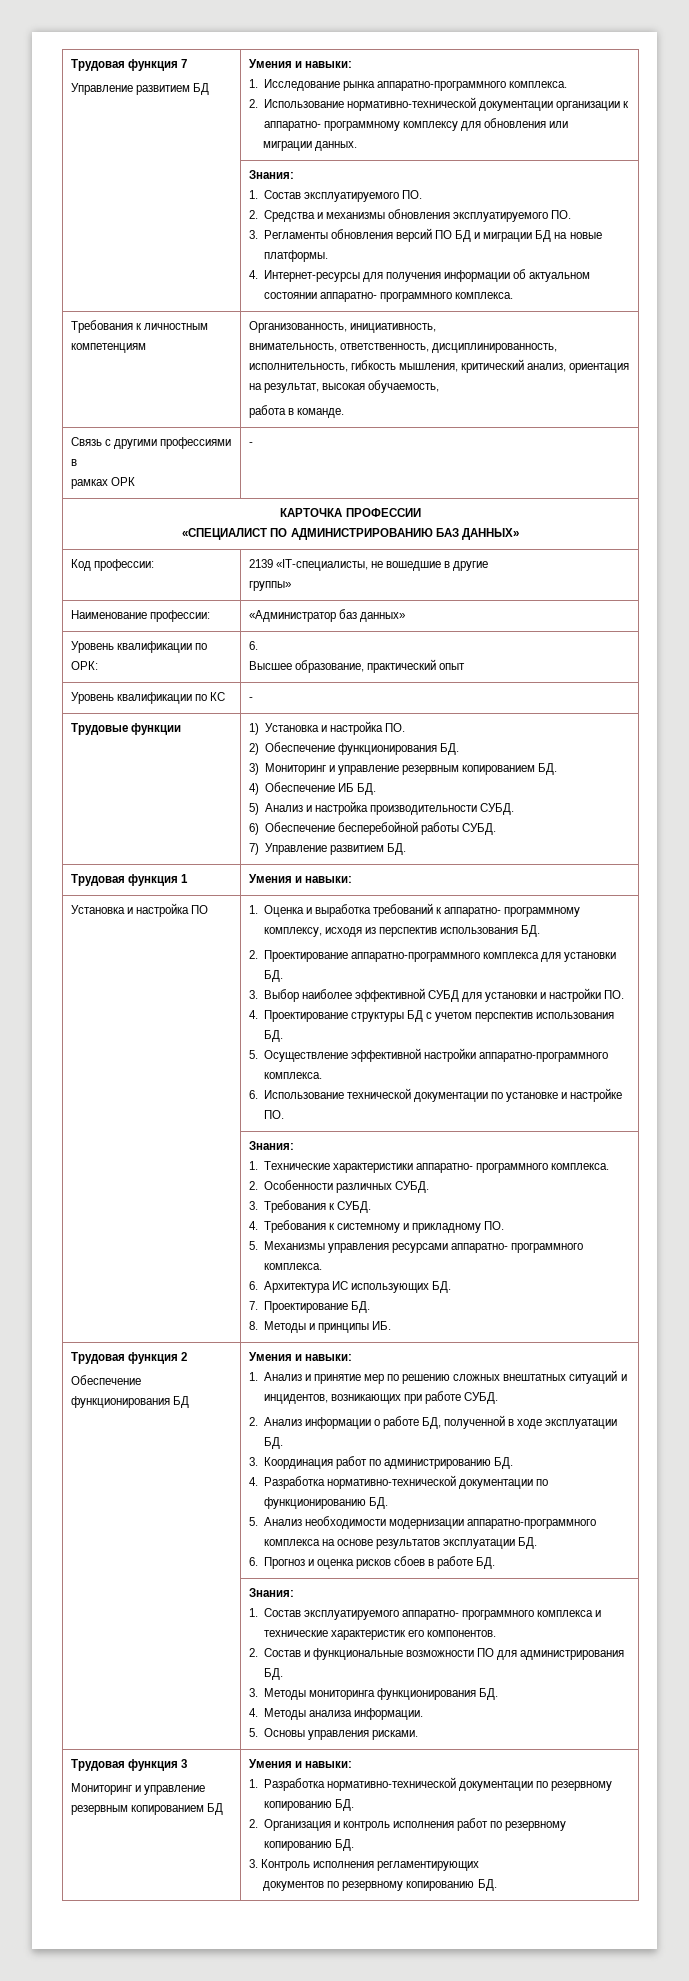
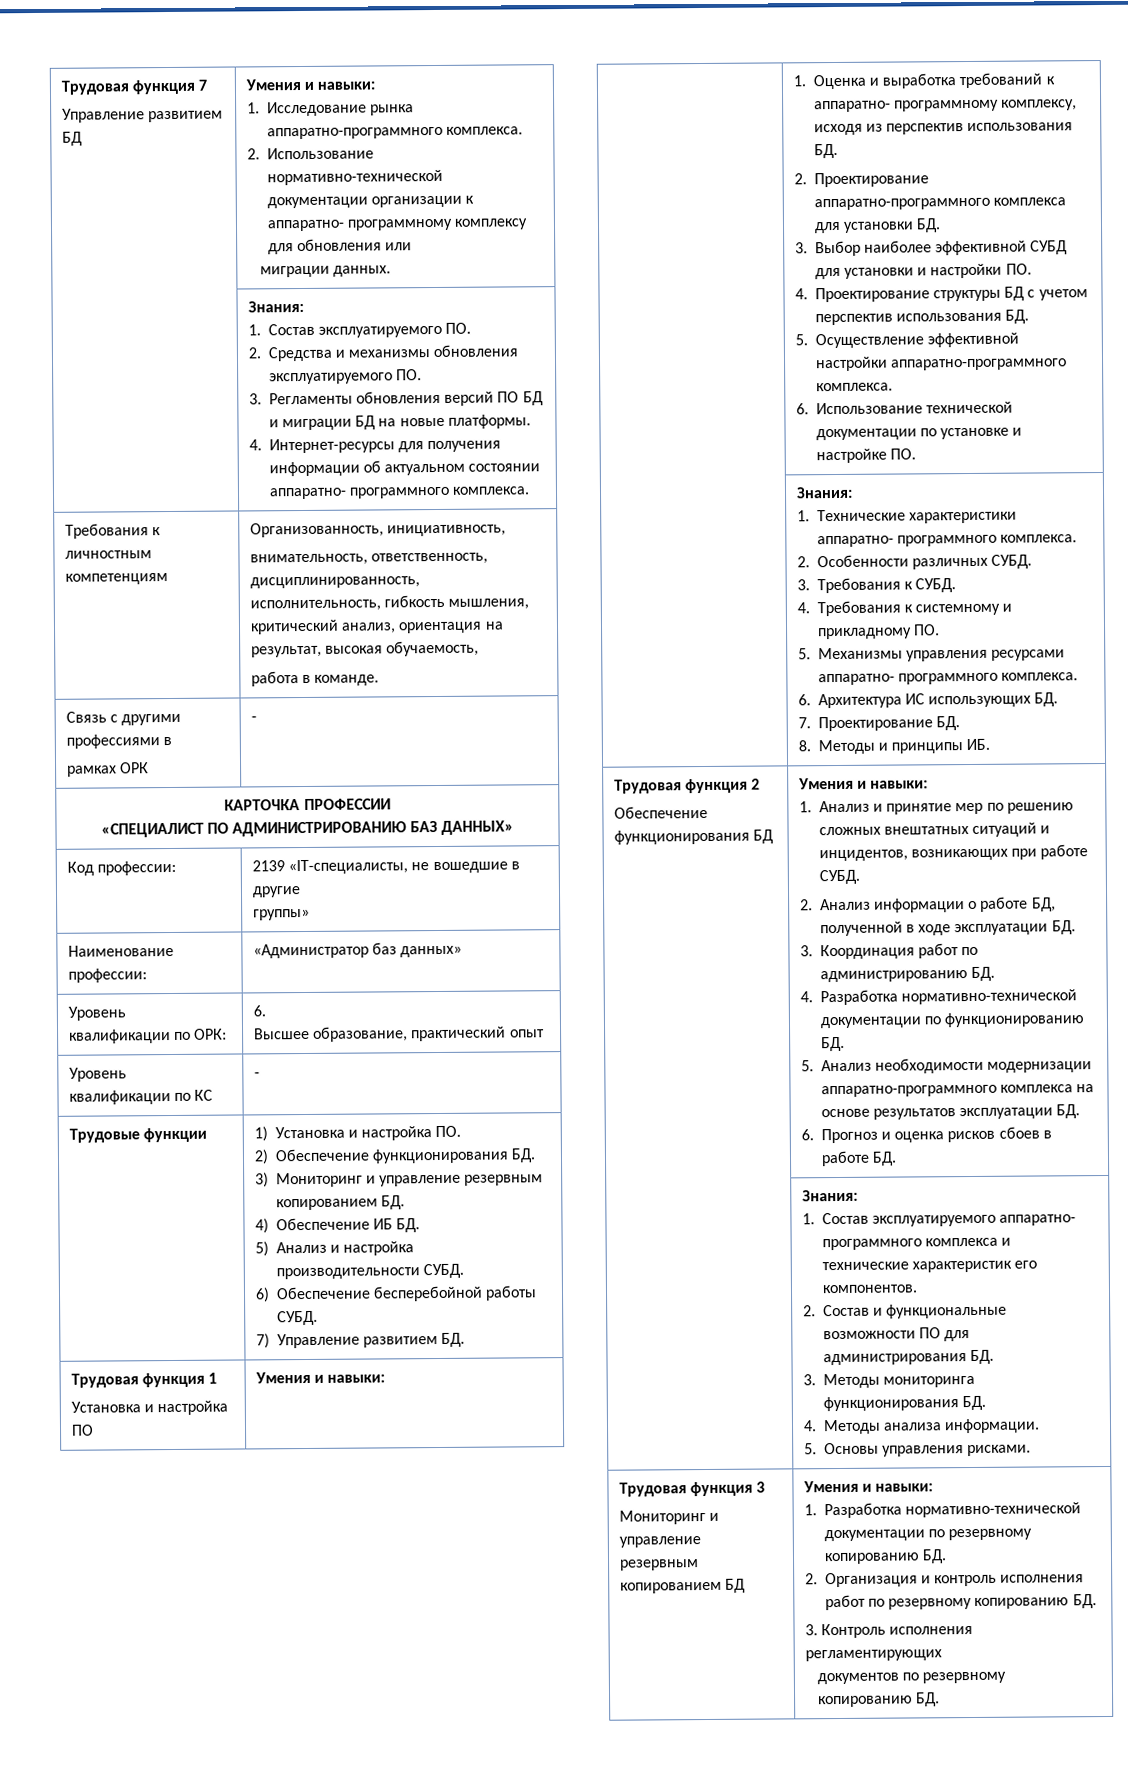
[248,874,353,883] [70,903,209,917] | Умения и навыки: // Установка и настройка ПО -> [71,1400,229,1416] [71,1424,95,1436] [255,1371,386,1384] // Установка и настройка ПО | Умения и навыки: //

